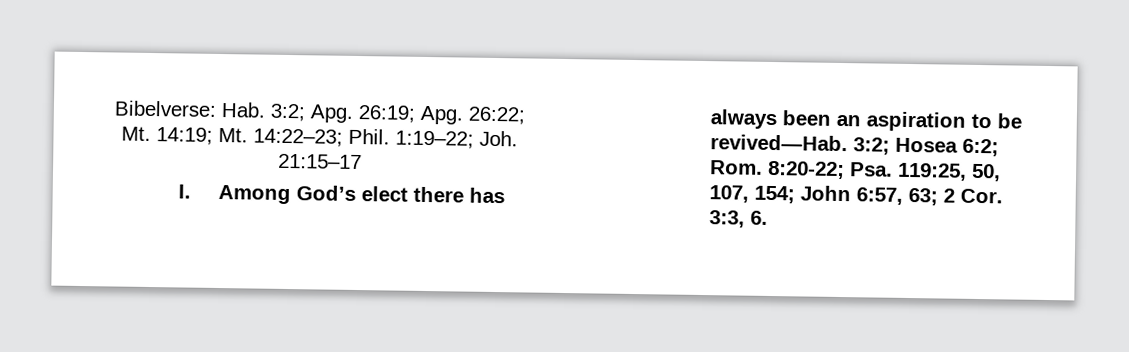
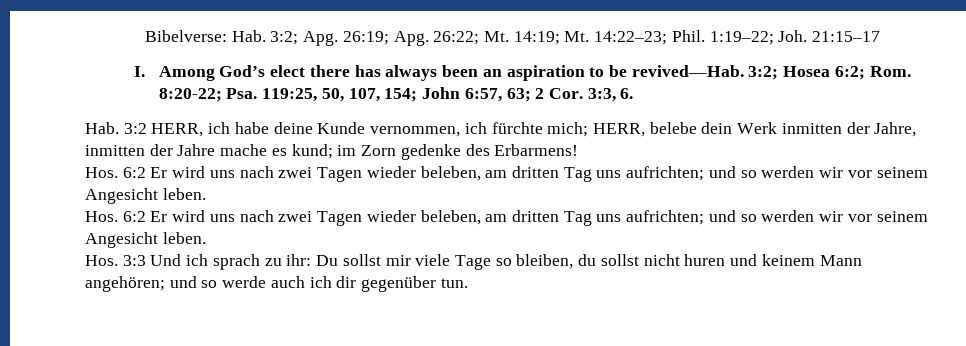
(768, 217) none -> [85,122,917,137] [85,144,579,160] [85,166,928,182] [85,188,206,204] [85,210,928,226] [85,232,206,248] [85,254,862,270] [85,276,468,292] // Hab. 3:2 HERR, ich habe deine Kunde vernommen, ich fürchte mich; HERR, belebe dein Werk inmitten der Jahre, inmitten der Jahre mache es kund; im Zorn gedenke des Erbarmens! // Hos. 6:2 Er wird uns nach zwei Tagen wieder beleben, am dritten Tag uns aufrichten; und so werden wir vor seinem Angesicht leben. // Hos. 6:2 Er wird uns nach zwei Tagen wieder beleben, am dritten Tag uns aufrichten; und so werden wir vor seinem Angesicht leben. // Hos. 3:3 Und ich sprach zu ihr: Du sollst mir viele Tage so bleiben, du sollst nicht huren und keinem Mann angehören; und so werde auch ich dir gegenüber tun.

